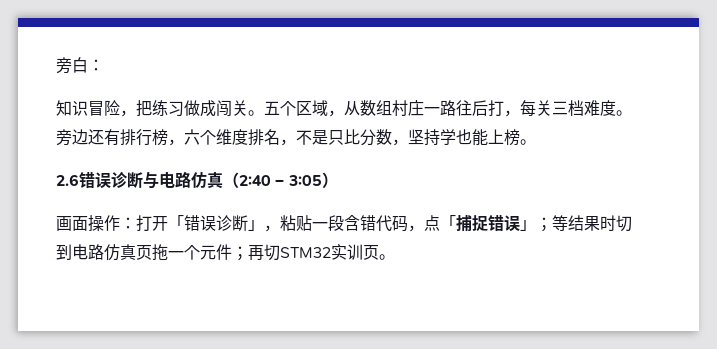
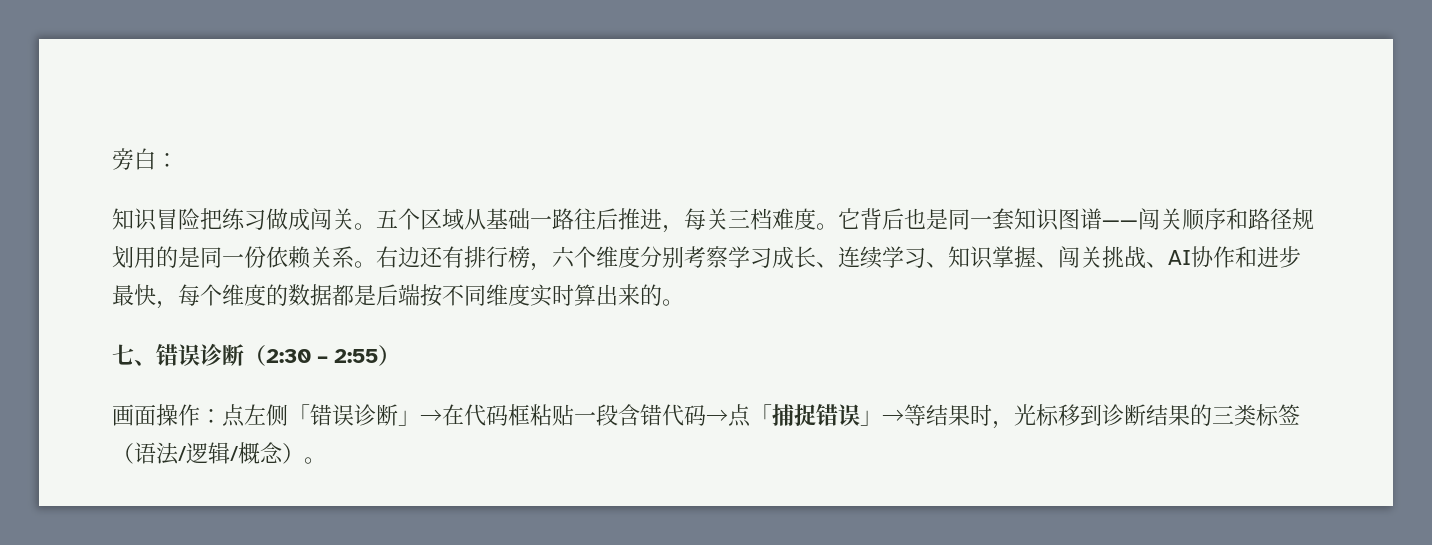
[120,110,136,117] ， -> (200, 219) none
[328,100,424,117] ，从数组村庄 -> [464,208,530,230] 从基础
[488,100,504,116] 打 -> [618,208,662,230] 推进
[56,129,72,146] 旁 -> [838,208,1314,231] [112,246,398,269] 它背后也是同一套知识图谱——闯关顺序和路径规划用的是同一份依赖关系。右
[248,129,520,146] 排名，不是只比分数，坚持学也能上榜 -> [640,246,1301,269] [112,284,662,309] 分别考察学习成长、连续学习、知识掌握、闯关挑战、AI协作和进步最快，每个维度的数据都是后端按不同维度实时算出来的
[56,171,322,189] 2.6错误诊断与电路仿真（2:40 – 3:05 -> [112,343,378,366] 七、错误诊断（2:30 – 2:55
[136,215,168,231] 打开 -> [222,404,288,427] 点左侧
[264,225,280,232] ， -> [420,404,530,426] →在代码框
[408,225,424,232] ， -> [706,409,728,423] →
[536,217,552,232] ； -> [882,409,904,423] →
[616,215,632,232] [56,244,379,261] 切到电路仿真页拖一个元件；再切STM32实训页 -> [992,404,1300,429] [112,442,304,465] ，光标移到诊断结果的三类标签（语法/逻辑/概念）

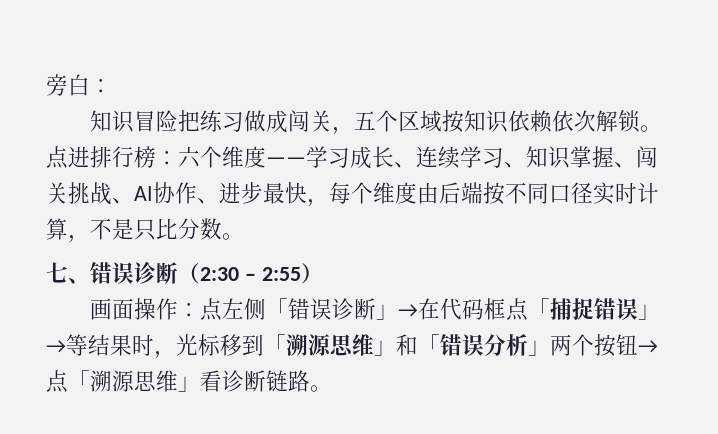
[354,223,376,230] 。 -> [331,127,354,135] ，
[464,208,1314,233] [112,246,728,271] 从基础一路往后推进，每关三档难度。它背后也是同一套知识图谱——闯关顺序和路径规划用的是同一份依赖关系。右边还有排行榜，六个维度分别考察 -> [441,110,662,133] [46,146,306,169] 按知识依赖依次解锁。点进排行榜：六个维度——
[1235,246,1257,268] 和 -> [197,198,219,204] 、
[266,284,662,307] 的数据都是后端按不同维度实时算出来的 -> [417,182,659,205] [46,218,222,243] 由后端按不同口径实时计算，不是只比分数
[530,404,728,426] 粘贴一段含错代码→ -> (506, 309) none
[1102,404,1300,426] [112,442,304,465] 诊断结果的三类标签（语法/逻辑/概念） -> [264,334,658,357] [46,370,310,393] 「溯源思维」和「错误分析」两个按钮→点「溯源思维」看诊断链路

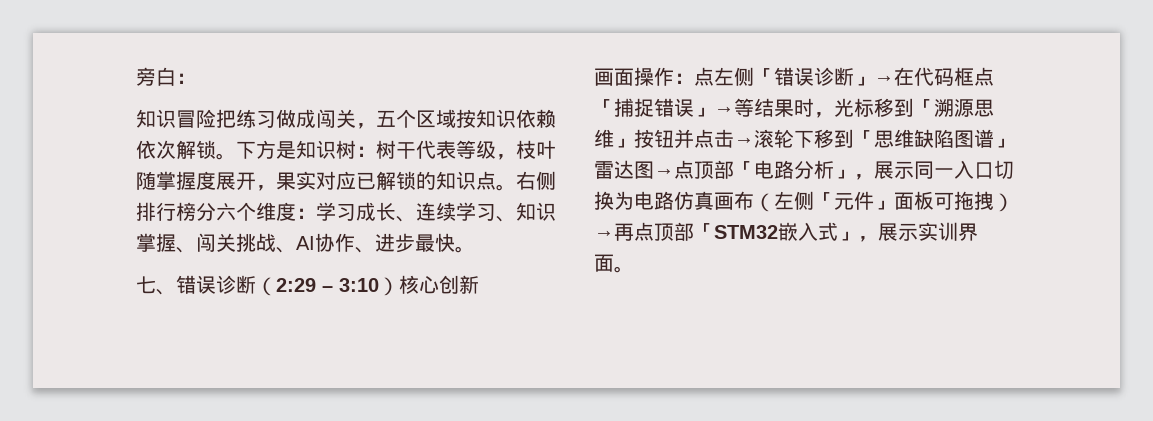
[46,146,178,169] 点进排行榜： -> [236,140,556,160] [136,171,556,191] [136,202,216,221] 下方是知识树：树干代表等级，枝叶随掌握度展开，果实对应已解锁的知识点。右侧排行榜分
[266,157,306,165] —— -> [296,208,316,219] ：
[307,182,659,207] [46,218,222,243] ，每个维度由后端按不同口径实时计算，不是只比分数 -> (455, 242) none
[200,263,323,284] 2:30 – 2:55） -> [276,275,479,296] 2:29 – 3:10）核心创新
[396,334,658,357] [46,370,310,393] 和「错误分析」两个按钮→点「溯源思维」看诊断链路 -> [634,129,1014,149] [594,160,1014,180] [594,191,1014,212] [594,222,978,242] [594,254,614,272] 按钮并点击→滚轮下移到「思维缺陷图谱」雷达图→点顶部「电路分析」，展示同一入口切换为电路仿真画布（左侧「元件」面板可拖拽）→再点顶部「STM32嵌入式」，展示实训界面

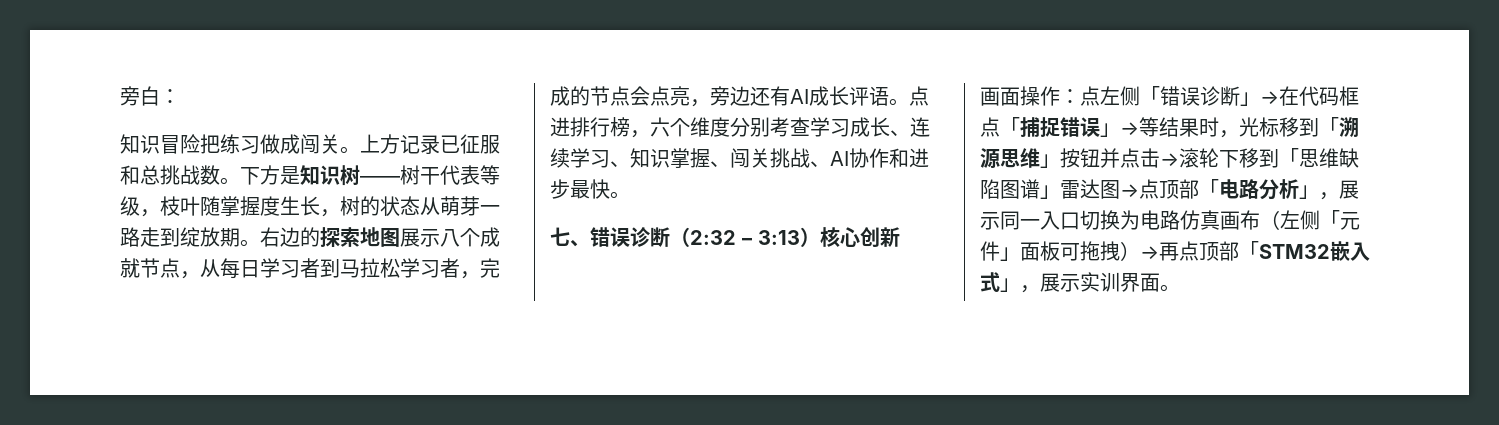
[356,109,556,129] [136,140,216,159] ，五个区域按知识依赖依次解锁 -> [340,134,500,154] [120,165,220,185] 。上方记录已征服和总挑战数
[356,146,376,157] ： -> [360,176,400,183] ——
[216,171,556,191] [136,202,316,221] 展开，果实对应已解锁的知识点。右侧排行榜分六个维度： -> [280,196,500,217] [120,227,500,247] [120,258,500,279] [550,86,929,107] [550,117,810,138] 生长，树的状态从萌芽一路走到绽放期。右边的探索地图展示八个成就节点，从每日学习者到马拉松学习者，完成的节点会点亮，旁边还有AI成长评语。点进排行榜，六个维度分别考查
[355,247,375,253] 、 -> [889,148,909,168] 和
[276,278,379,292] 2:29 – 3:10 -> [690,230,800,245] 2:32 – 3:13

